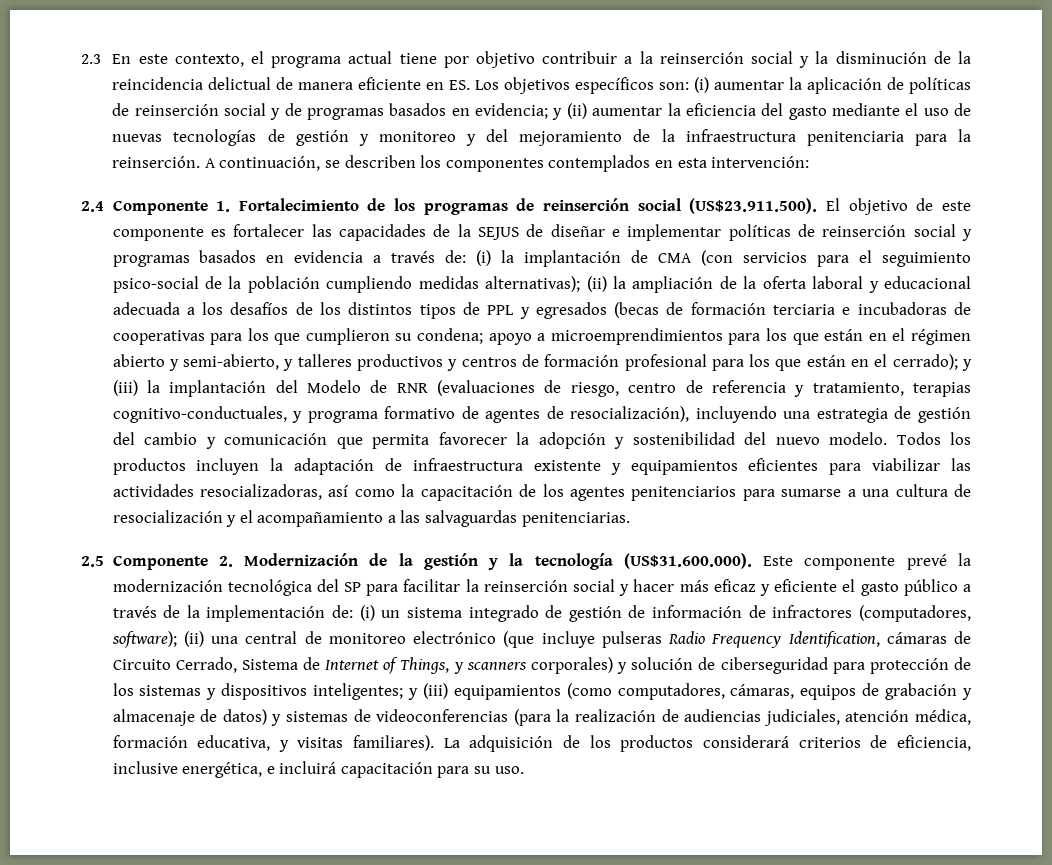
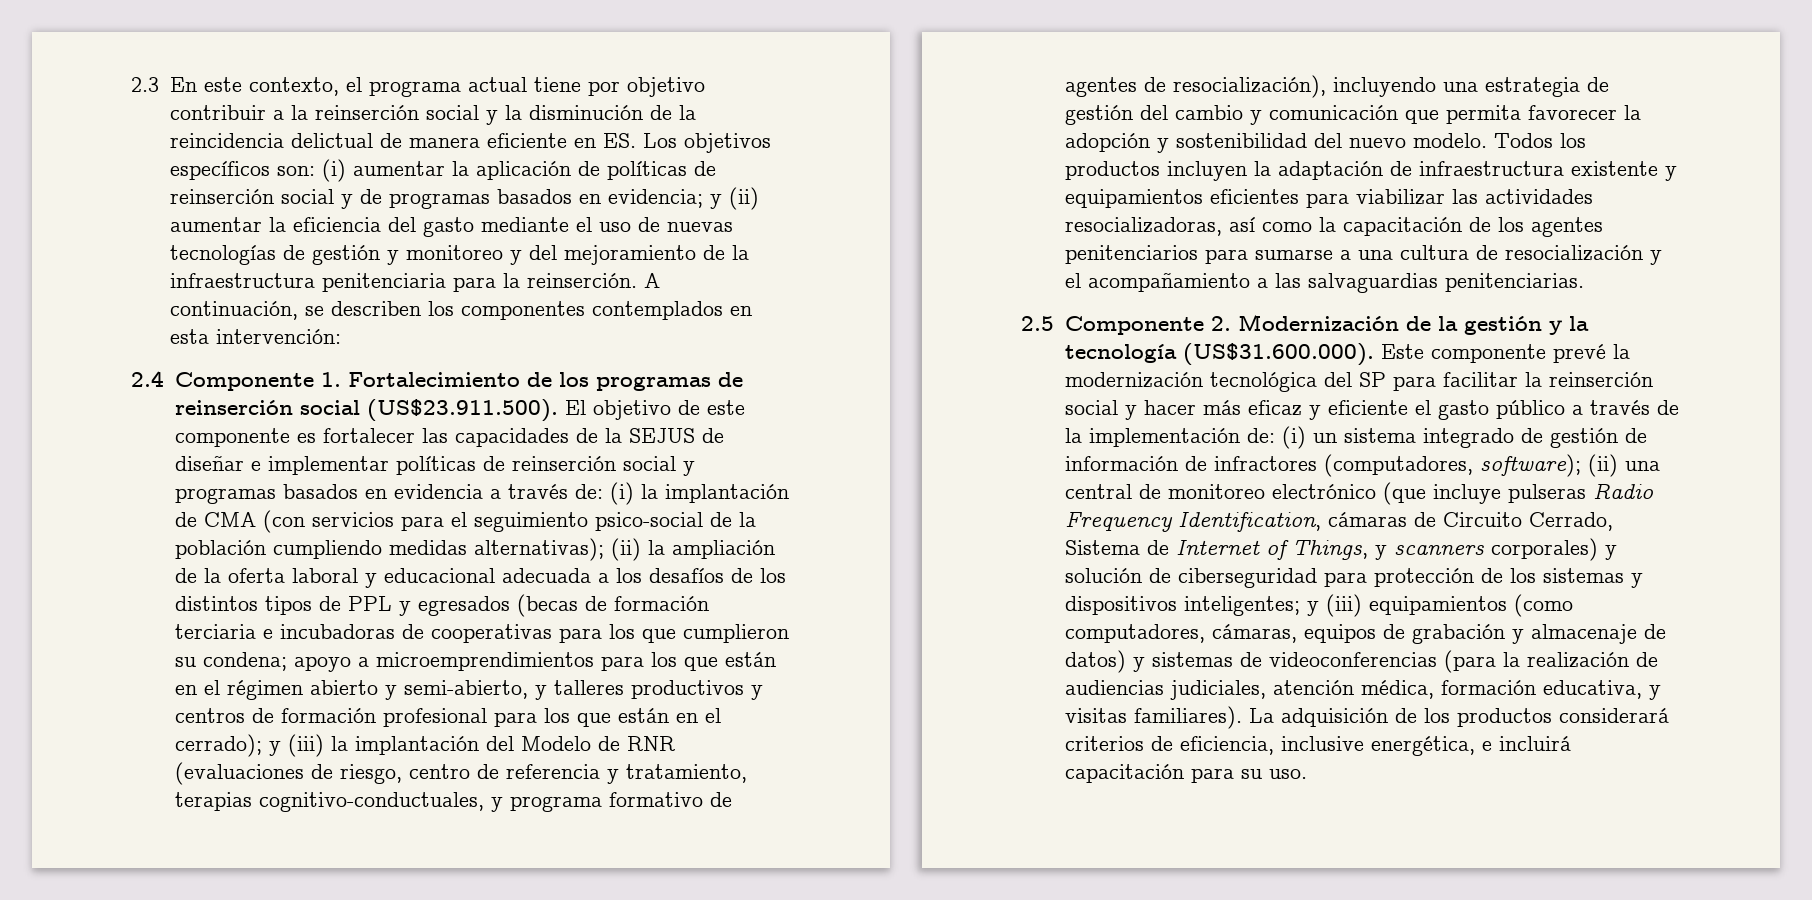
[425,510,518,527] salvaguardas -> [1307,273,1438,293] salvaguardias

